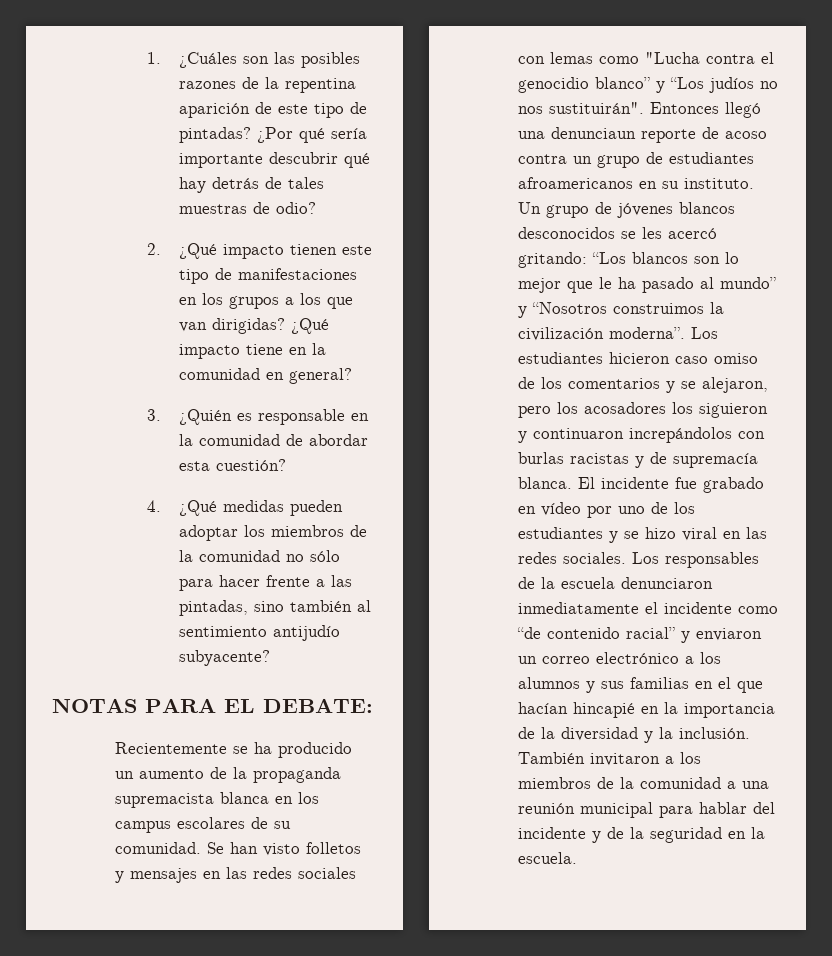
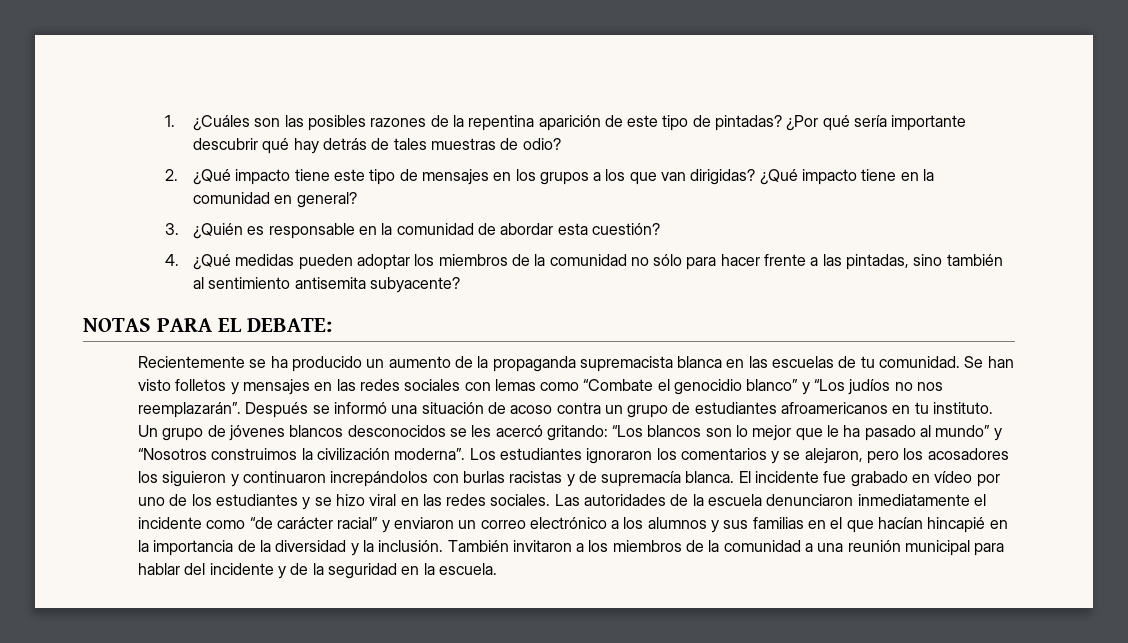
[289,244,372,255] [178,268,357,284] tienen este tipo de manifestaciones -> [294,169,489,185] tiene este tipo de mensajes
[272,625,340,641] antijudío -> [294,277,366,289] antisemita
[298,792,320,804] [115,817,292,833] los campus escolares de su -> [748,356,875,368] las escuelas de tu
[645,52,756,64] "Lucha contra -> [583,379,654,391] “Combate
[549,102,762,118] [518,127,697,143] sustituirán". Entonces llegó una denunciaun reporte -> [137,402,484,418] reemplazarán”. Después se informó una situación
[662,181,680,189] su -> [914,402,929,414] tu
[609,352,759,364] [518,377,536,389] hicieron caso omiso de -> [586,448,653,464] ignoraron
[632,552,760,568] Los responsables -> [554,494,667,506] Las autoridades
[547,627,621,639] contenido -> [276,517,333,529] carácter

